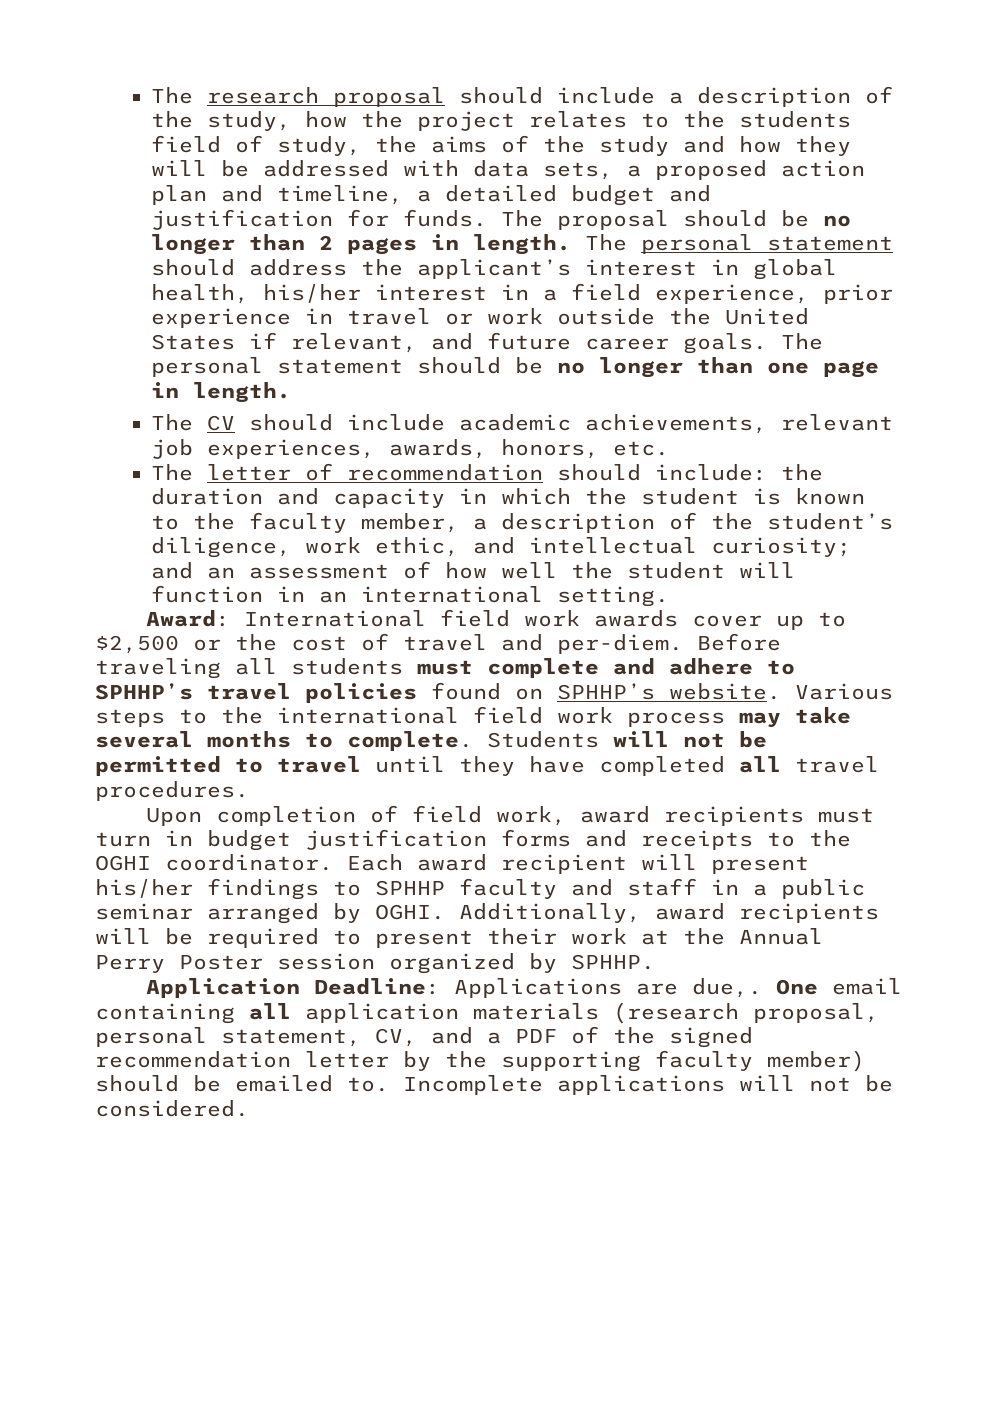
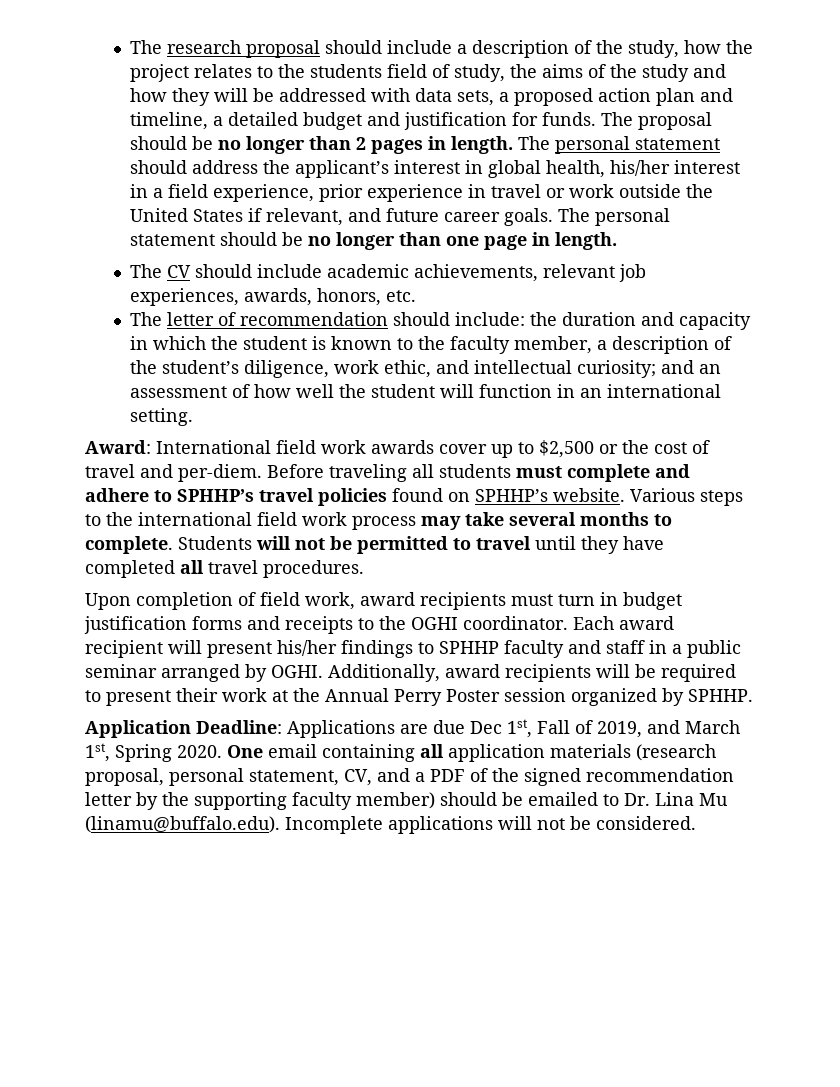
[691,978,762,998] due,. -> [433,719,740,738] [85,743,222,762] due Dec 1st, Fall of 2019, and March 1st, Spring 2020.
[347,1077,389,1092] to. -> [603,792,728,806] [85,816,280,833] to Dr. Lina Mu (linamu@buffalo.edu).

